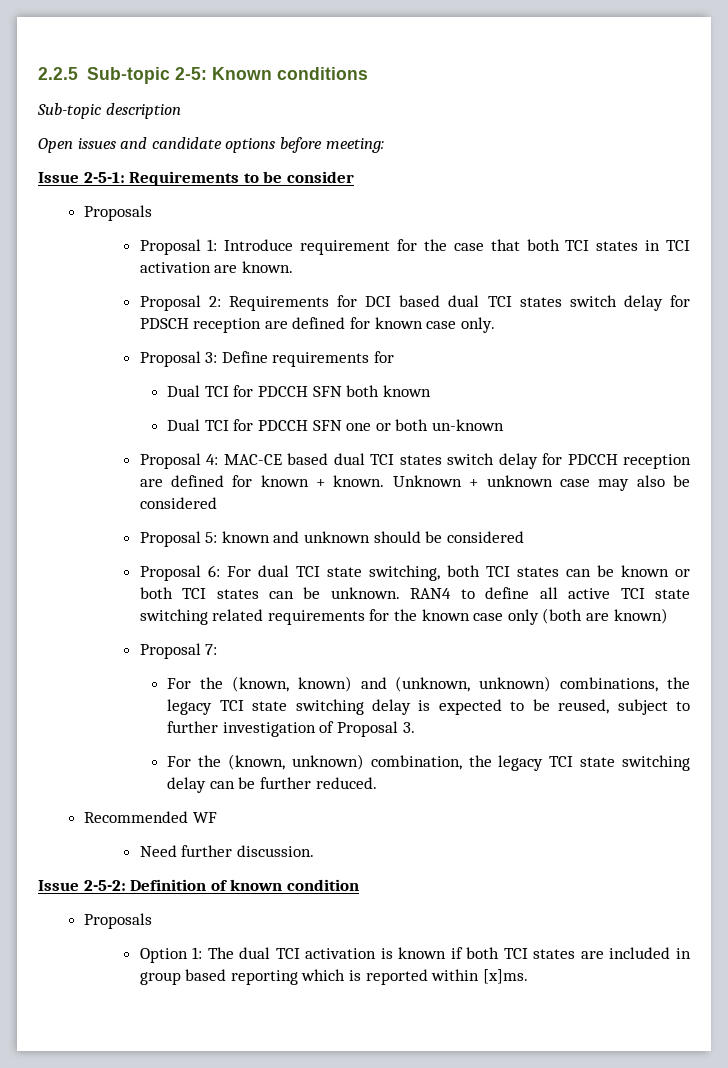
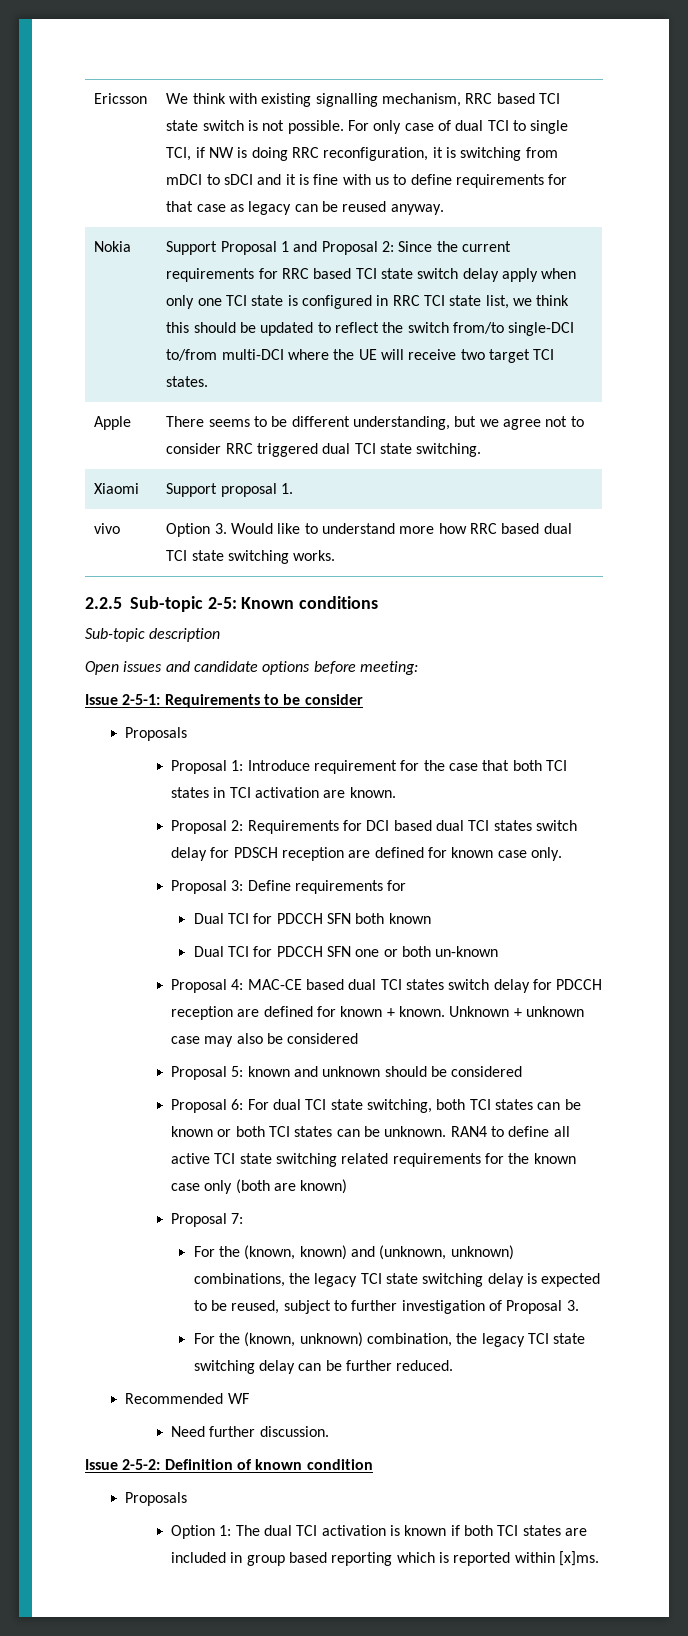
(38, 73) none -> [94,93,148,104] [166,93,560,107] [166,120,569,134] [166,147,558,161] [166,174,568,188] [166,201,444,215] [94,241,132,252] [166,241,511,255] [166,268,577,282] [166,295,570,309] [166,322,575,336] [166,349,555,363] [166,376,209,387] [94,416,132,430] [166,416,584,430] [166,443,482,457] [94,483,140,494] [166,483,293,497] [94,523,121,534] [166,523,572,537] [166,550,336,564] Ericsson | We think with existing signalling mechanism, RRC based TCI state switch is not possible. For only case of dual TCI to single TCI, if NW is doing RRC reconfiguration, it is switching from mDCI to sDCI and it is fine with us to define requirements for that case as legacy can be reused anyway. // Nokia | Support Proposal 1 and Proposal 2: Since the current requirements for RRC based TCI state switch delay apply when only one TCI state is configured in RRC TCI state list, we think this should be updated to reflect the switch from/to single-DCI to/from multi-DCI where the UE will receive two target TCI states. // Apple | There seems to be different understanding, but we agree not to consider RRC triggered dual TCI state switching. // Xiaomi | Support proposal 1. // vivo | Option 3. Would like to understand more how RRC based dual TCI state switching works. //

